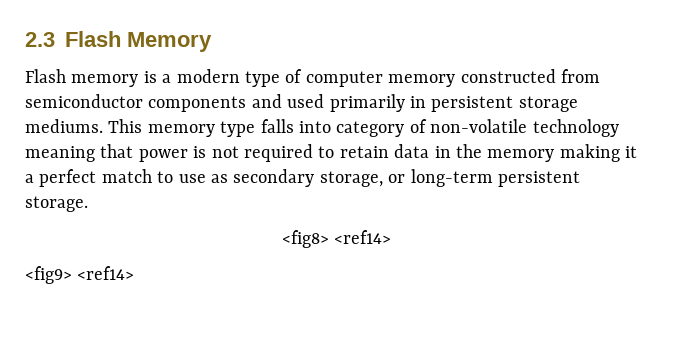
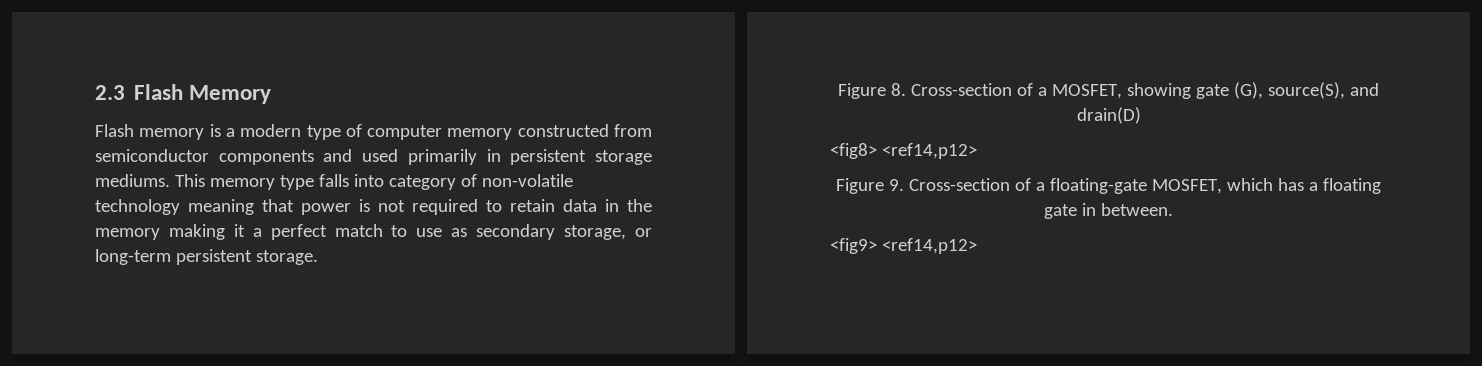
[281,230,392,248] <fig8> <ref14> -> [838,82,1379,99] [1076,107,1141,124] [830,143,977,159] [836,178,1381,194] [1044,203,1173,219] Figure 8. Cross-section of a MOSFET, showing gate (G), source(S), and drain(D) // <fig8> <ref14,p12> // Figure 9. Cross-section of a floating-gate MOSFET, which has a floating gate in between.
[77,266,135,280] <ref14> -> [881,238,977,254] <ref14,p12>

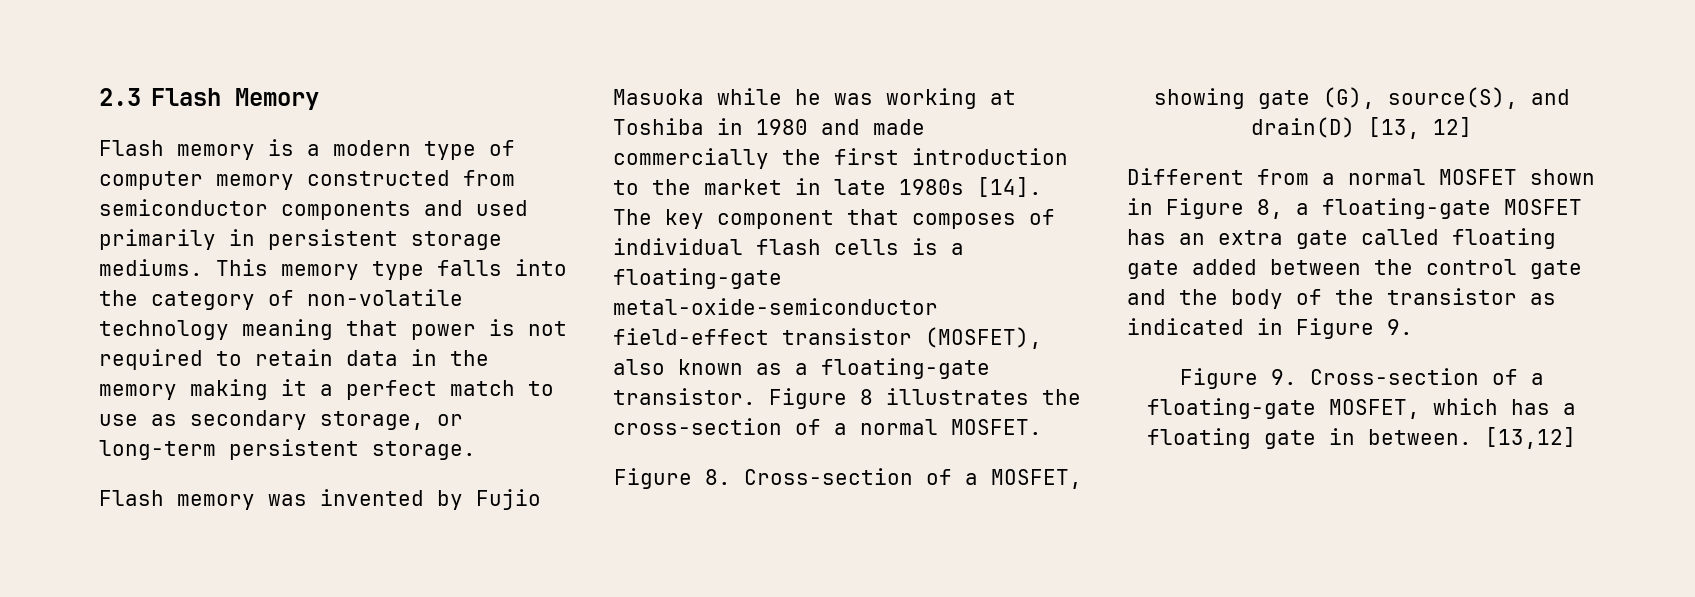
(384, 180) none -> [99,290,138,306] the
(318, 257) none -> [99,489,541,510] [613,88,1016,109] [613,118,925,135] [613,148,1068,169] [613,177,1042,197] [613,209,1055,229] [613,238,964,255] [613,268,782,289] [613,298,938,315] [613,327,1042,349] [613,358,990,379] [613,388,1081,409] [613,418,1042,435] // Flash memory was invented by Fujio Masuoka while he was working at Toshiba in 1980 and made commercially the first introduction to the market in late 1980s [14]. The key component that composes of individual flash cells is a floating-gate metal-oxide-semiconductor field-effect transistor (MOSFET), also known as a floating-gate transistor. Figure 8 illustrates the cross-section of a normal MOSFET.
[830,143,977,159] // <fig8> <ref14,p12> -> [1368,117,1472,139] [1127,168,1595,185] [1127,198,1582,219] [1127,228,1556,249] [1127,259,1582,279] [1127,288,1556,309] [1127,318,1413,339] [13, 12] // Different from a normal MOSFET shown in Figure 8, a floating-gate MOSFET has an extra gate called floating gate added between the control gate and the body of the transistor as indicated in Figure 9.
[830,238,977,254] // <fig9> <ref14,p12> -> [1485,427,1576,449] [13,12]

